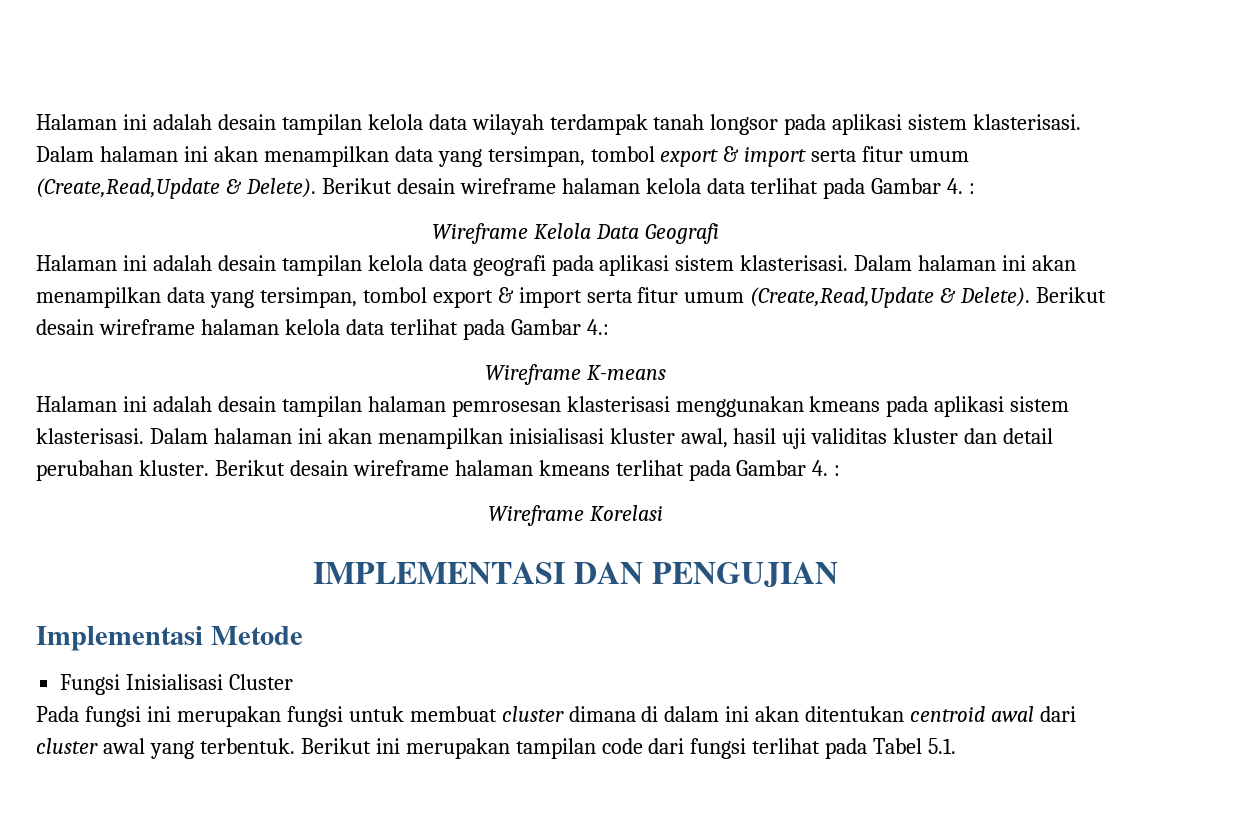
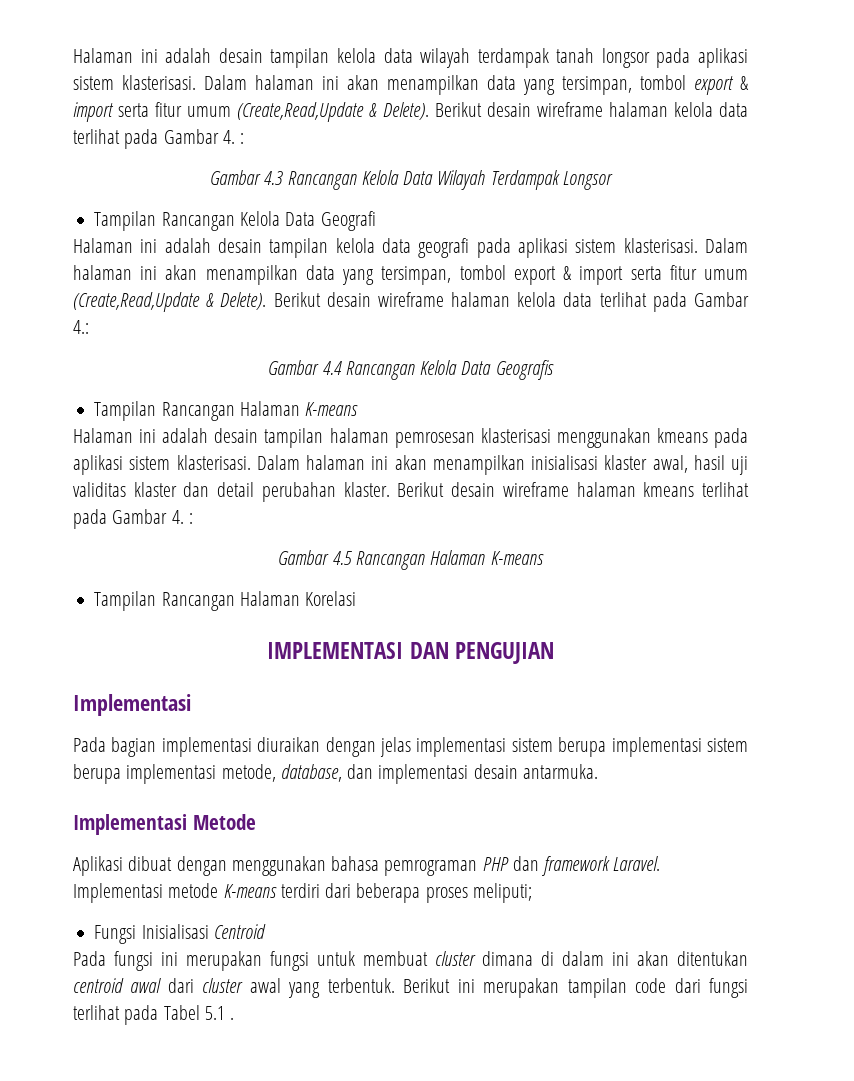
[432,223,529,244] Wireframe -> [210,170,613,190] [94,211,235,231] Gambar 4.3 Rancangan Kelola Data Wilayah Terdampak Longsor // Tampilan Rancangan
[485,364,582,385] Wireframe -> [268,360,554,380] [94,401,300,421] Gambar 4.4 Rancangan Kelola Data Geografis // Tampilan Rancangan Halaman
[609,428,675,444] kluster -> [604,455,648,470] klaster
[893,428,959,444] kluster -> [133,482,177,497] klaster
[138,460,209,476] kluster. -> [343,482,390,497] klaster.
[488,505,585,526] Wireframe -> [278,550,544,570] [94,591,300,611] Gambar 4.5 Rancangan Halaman K-means // Tampilan Rancangan Halaman
[210,626,303,645] Metode -> [73,737,748,757] [73,764,598,784] [73,814,256,835] [73,856,661,876] [73,883,532,903] // Pada bagian implementasi diuraikan dengan jelas implementasi sistem berupa implementasi sistem berupa implementasi metode, database, dan implementasi desain antarmuka. // Implementasi Metode // Aplikasi dibuat dengan menggunakan bahasa pemrograman PHP dan framework Laravel. Implementasi metode K-means terdiri dari beberapa proses meliputi;
[229,674,294,690] Cluster -> [213,924,266,939] Centroid
[928,738,957,754] 5.1. -> [204,1006,235,1020] 5.1 .

